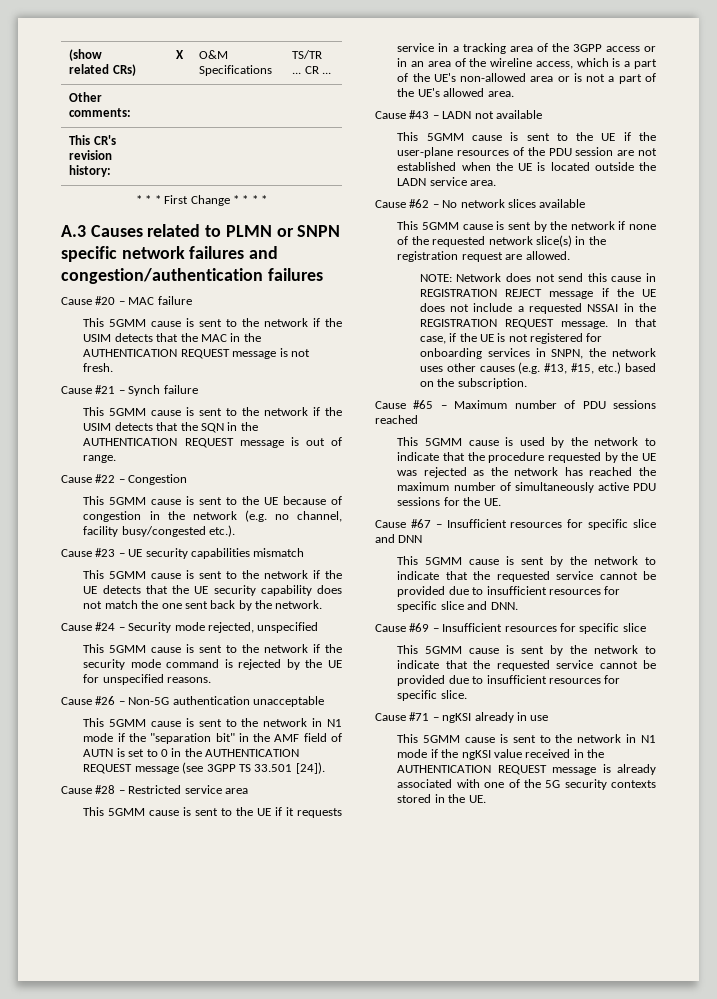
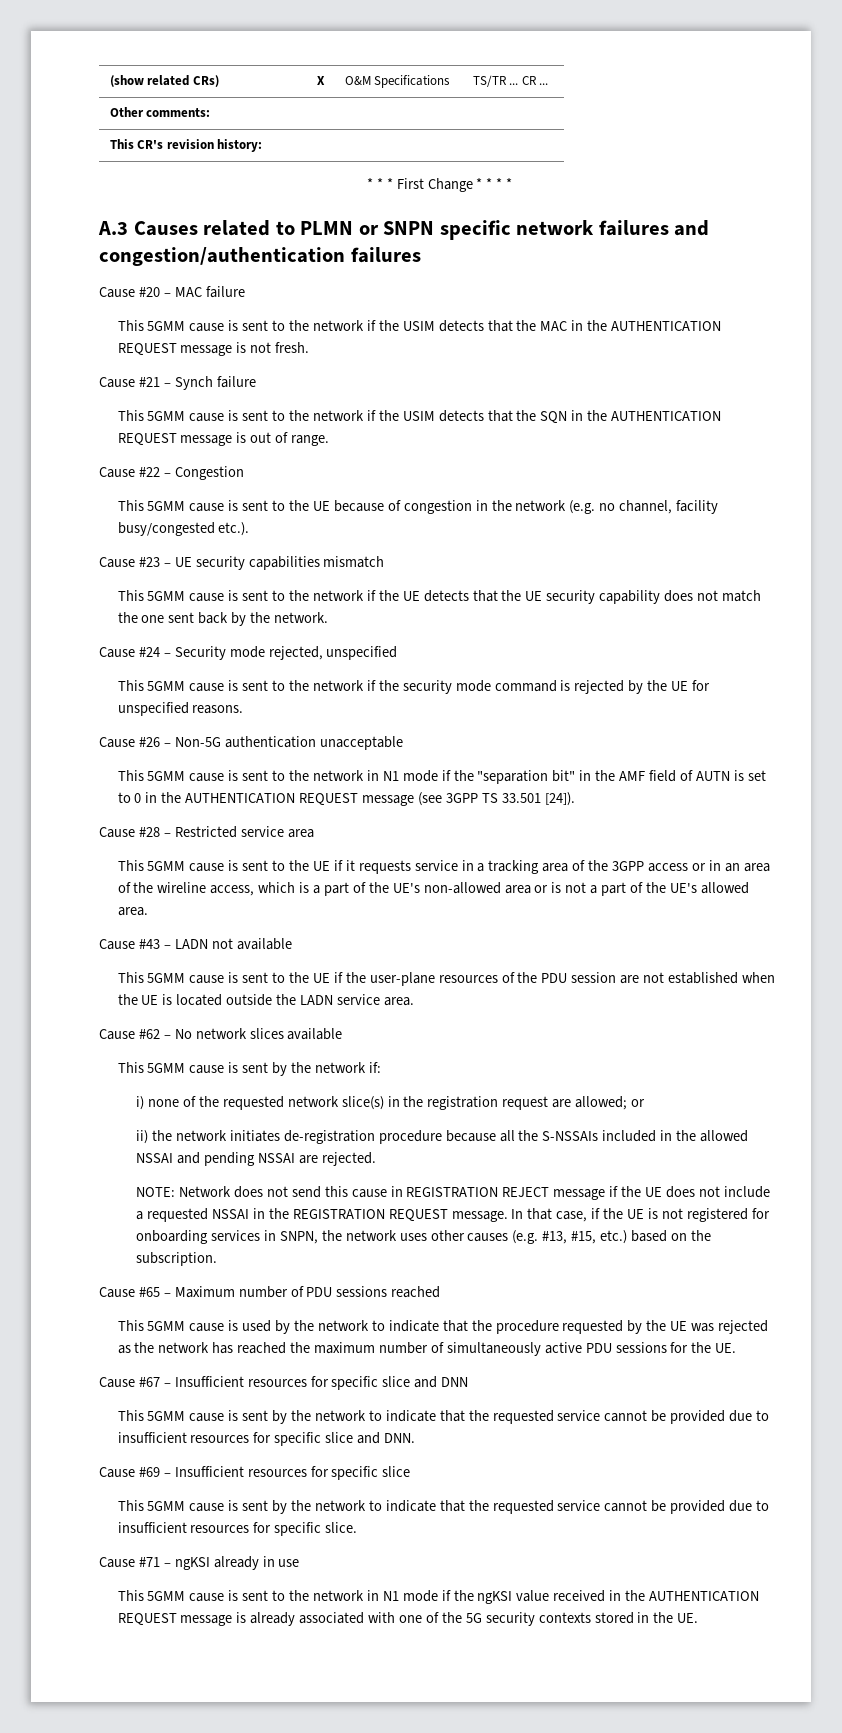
[618,221,626,230] if -> [368,1062,381,1073] [136,1096,145,1110] if: // i)
[525,251,570,260] allowed. -> [575,1096,645,1110] [136,1130,748,1144] [136,1152,376,1166] allowed; or // ii) the network initiates de-registration procedure because all the S-NSSAIs included in the allowed NSSAI and pending NSSAI are rejected.

